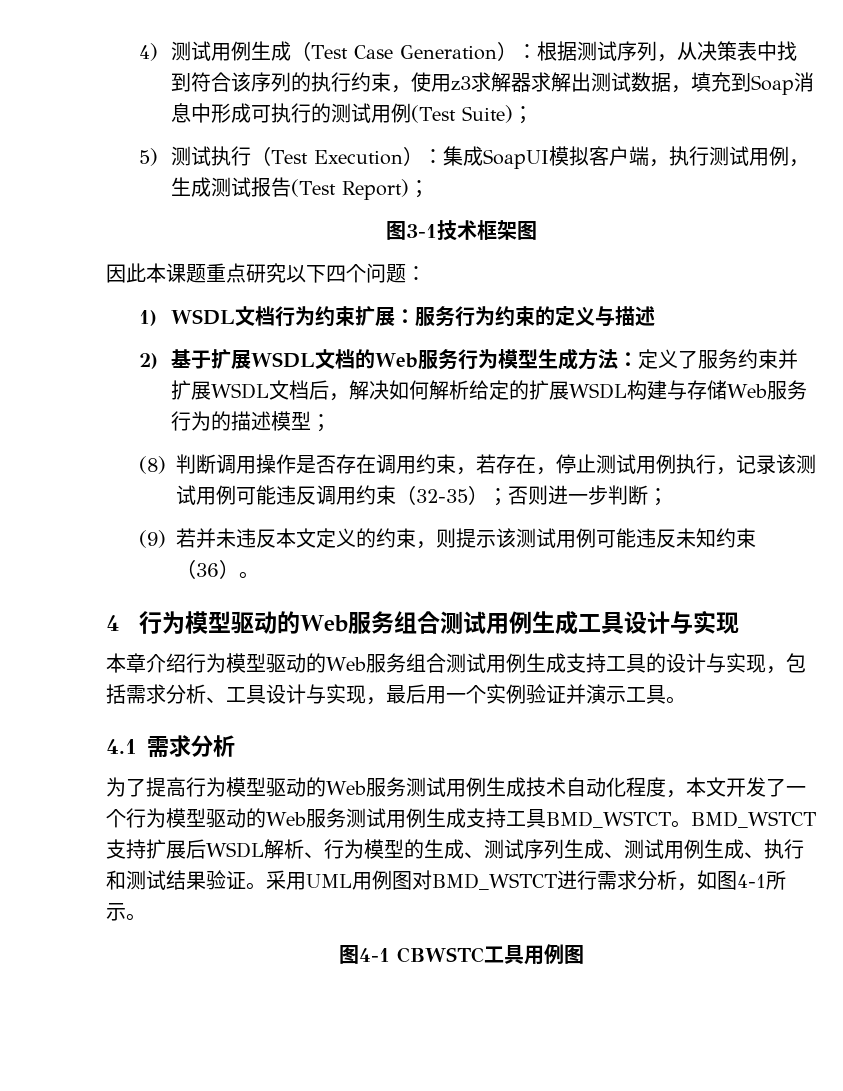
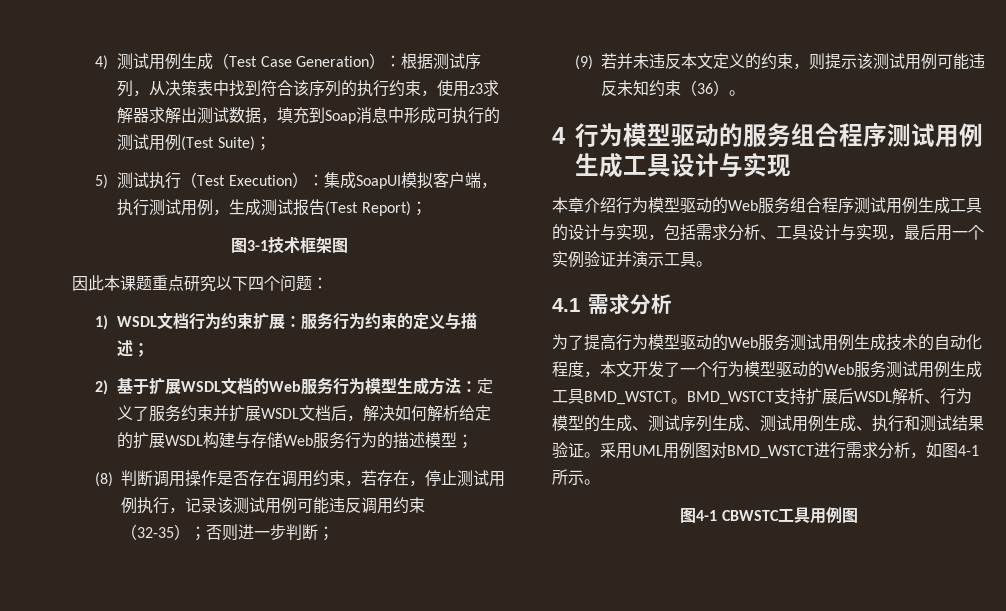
(656, 316) none -> [133,343,150,357] ；
[299,611,440,634] Web服务组合 -> [742,123,887,147] 服务组合程序
[445,653,606,673] 测试用例生成支持 -> [822,197,950,214] 程序测试用例生成
(566, 787) none -> [918,334,934,351] 的
[465,808,506,828] 支持 -> (982, 369) none

